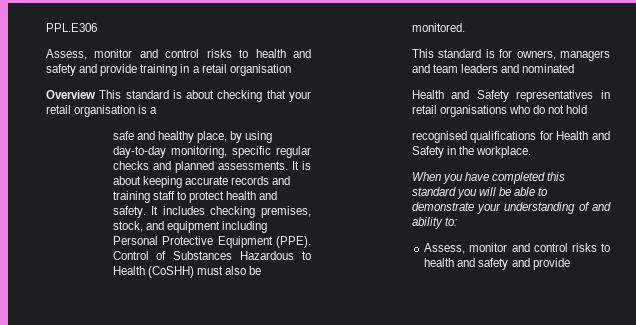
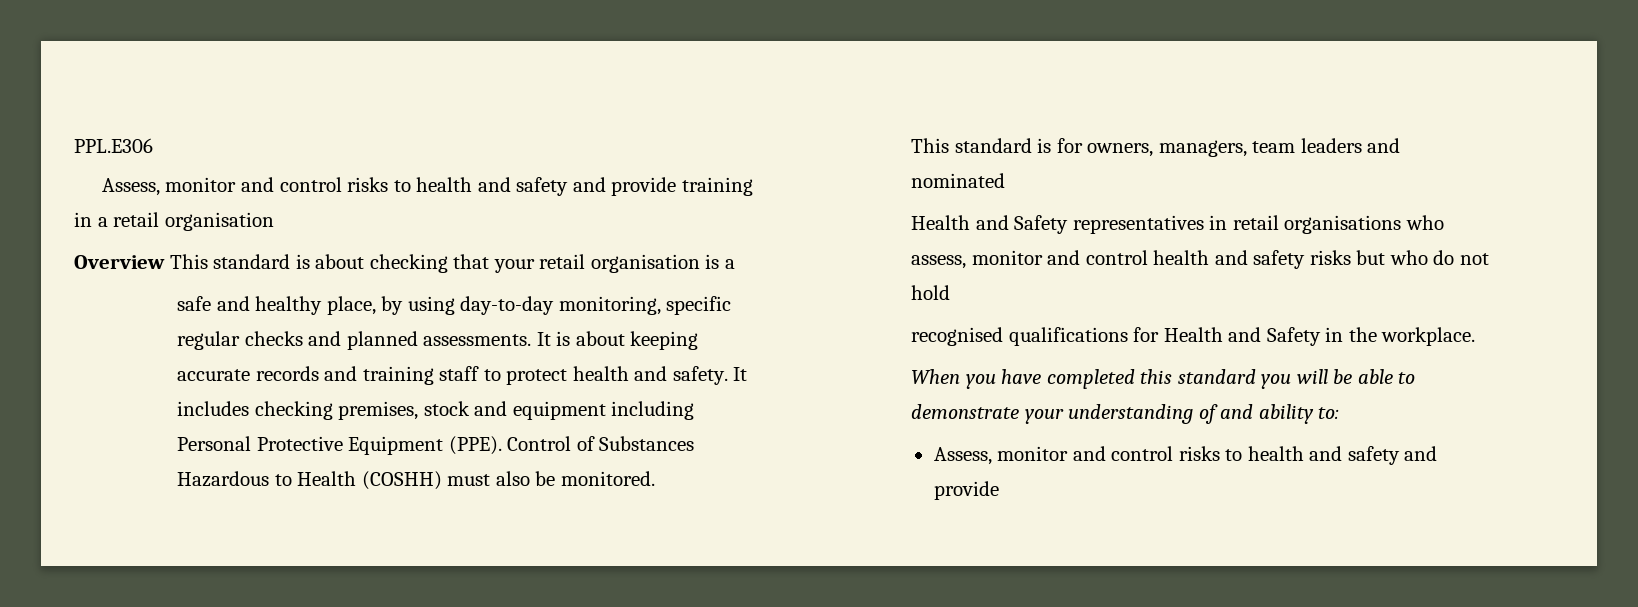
[112,221,143,232] stock, -> [423,401,470,416] stock
[147,266,194,278] (CoSHH) -> [361,471,442,490] (COSHH)
[560,50,610,61] [411,64,430,73] managers and -> [1158,140,1247,157] managers,
(530, 109) none -> [910,250,1428,269] assess, monitor and control health and safety risks but who

